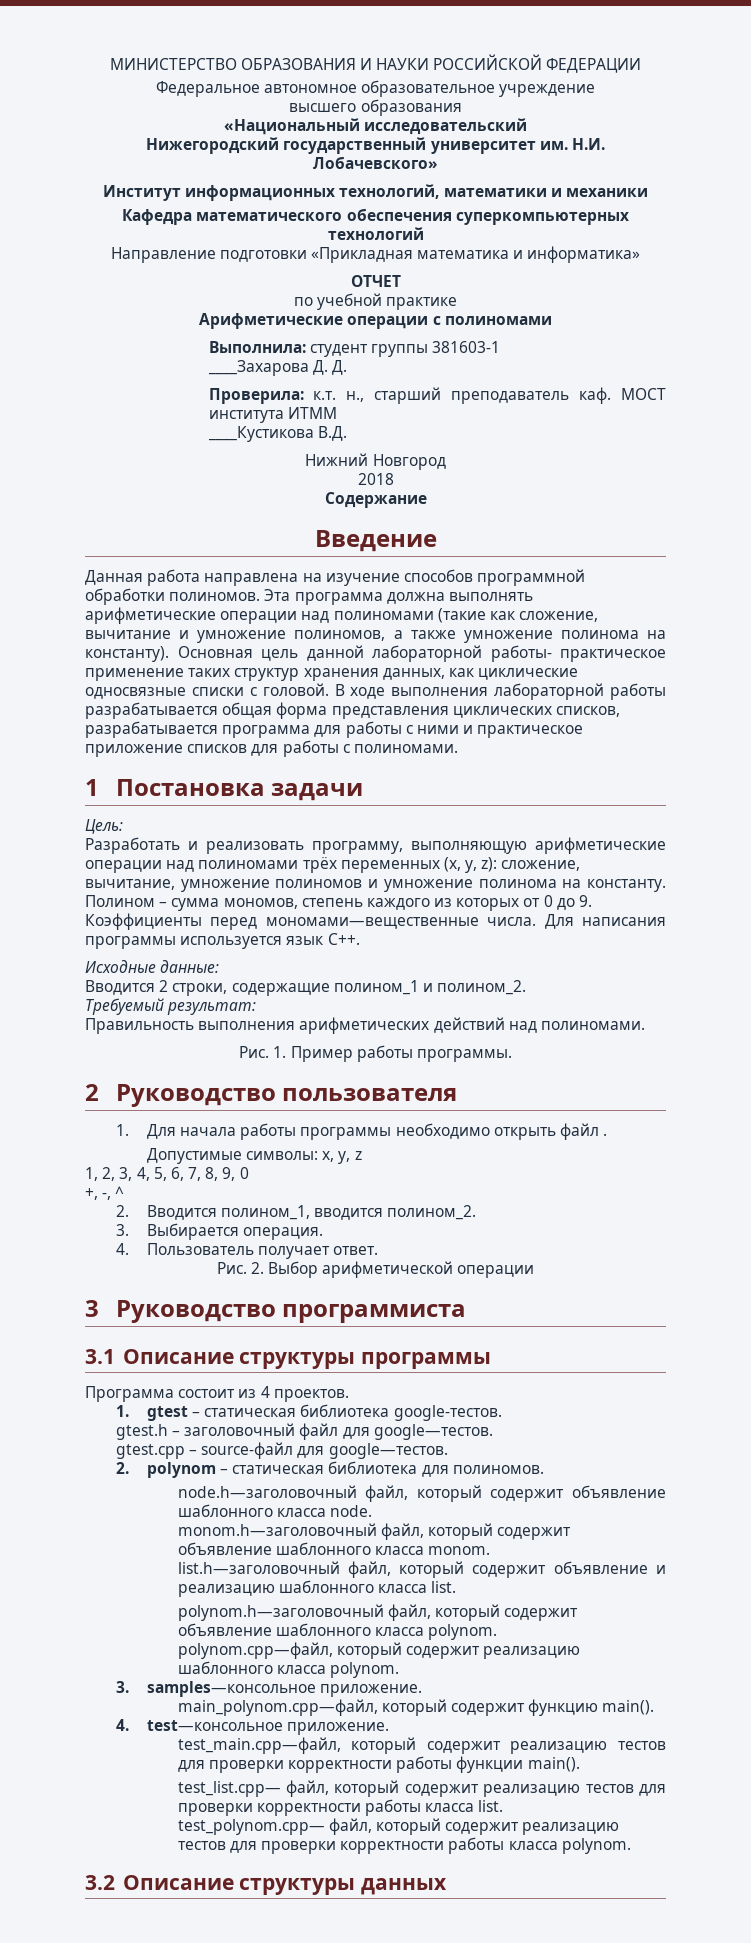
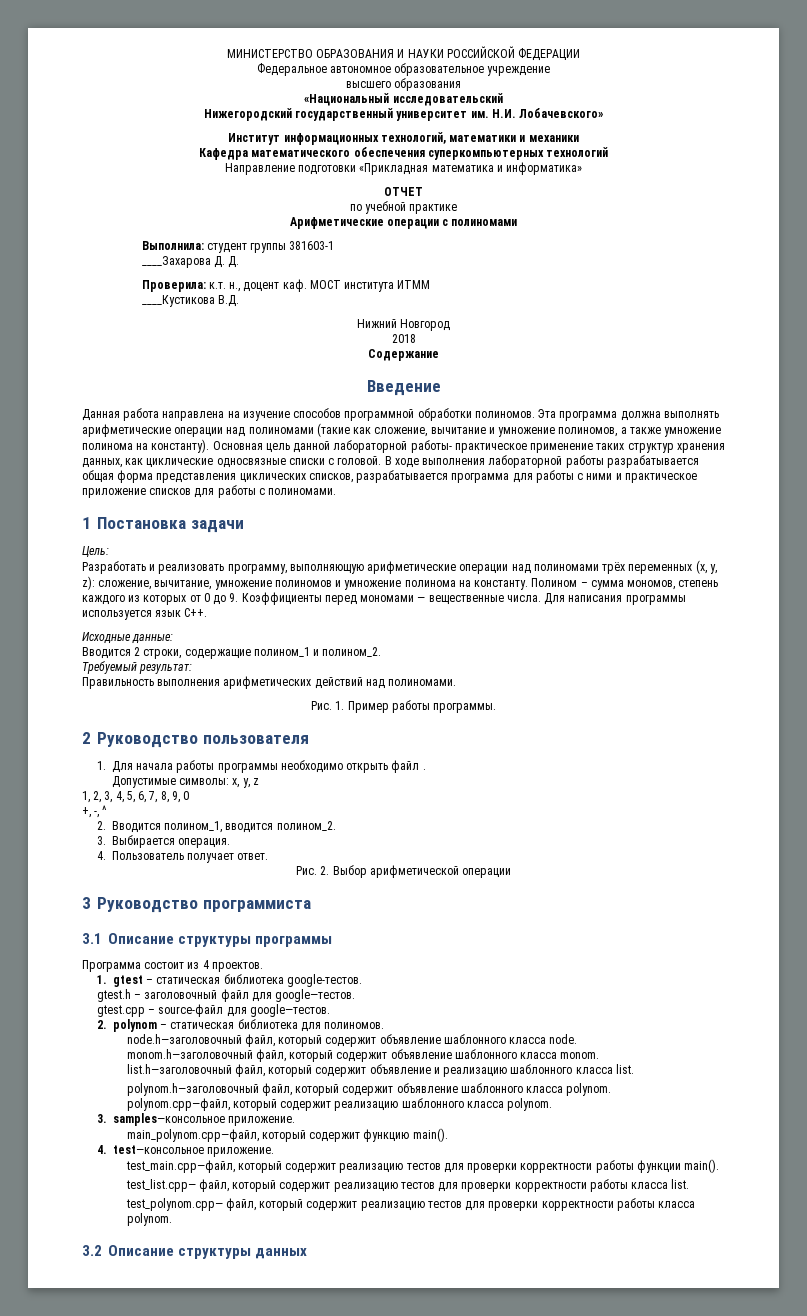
[374,387,570,404] старший преподаватель -> [243,282,280,292] доцент
[265,917,479,929] мономами—вещественные -> [360,595,504,605] мономами — вещественные

